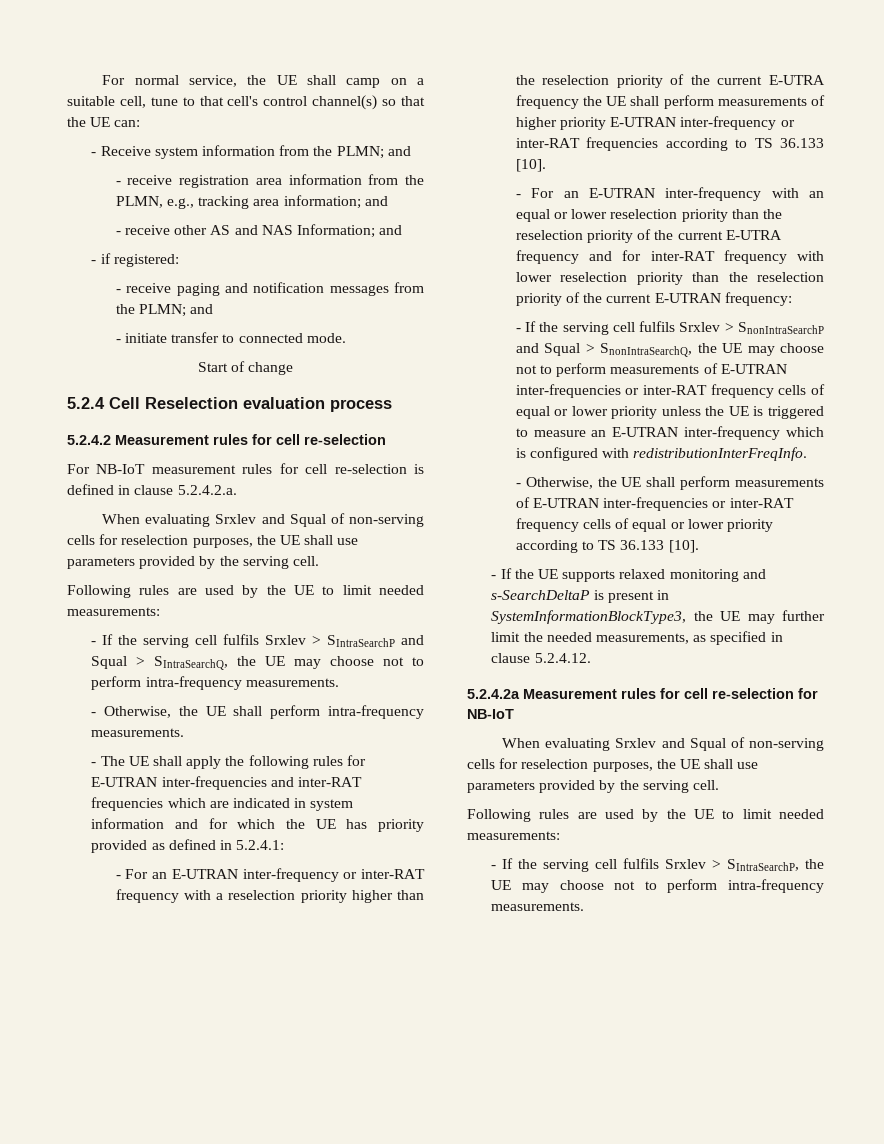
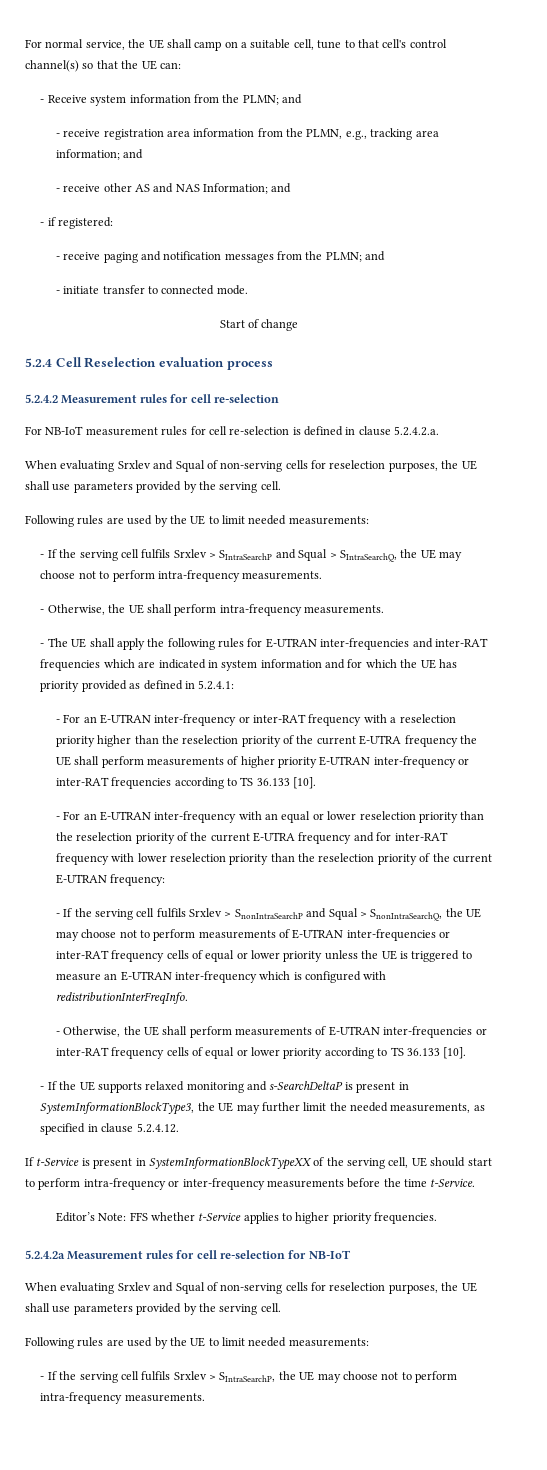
(591, 658) none -> [25,1157,492,1170] [25,1178,476,1190] [55,1212,438,1224] // If t-Service is present in SystemInformationBlockTypeXX of the serving cell, UE should start to perform intra-frequency or inter-frequency measurements before the time t-Service. // Editor’s Note: FFS whether t-Service applies to higher priority frequencies.

